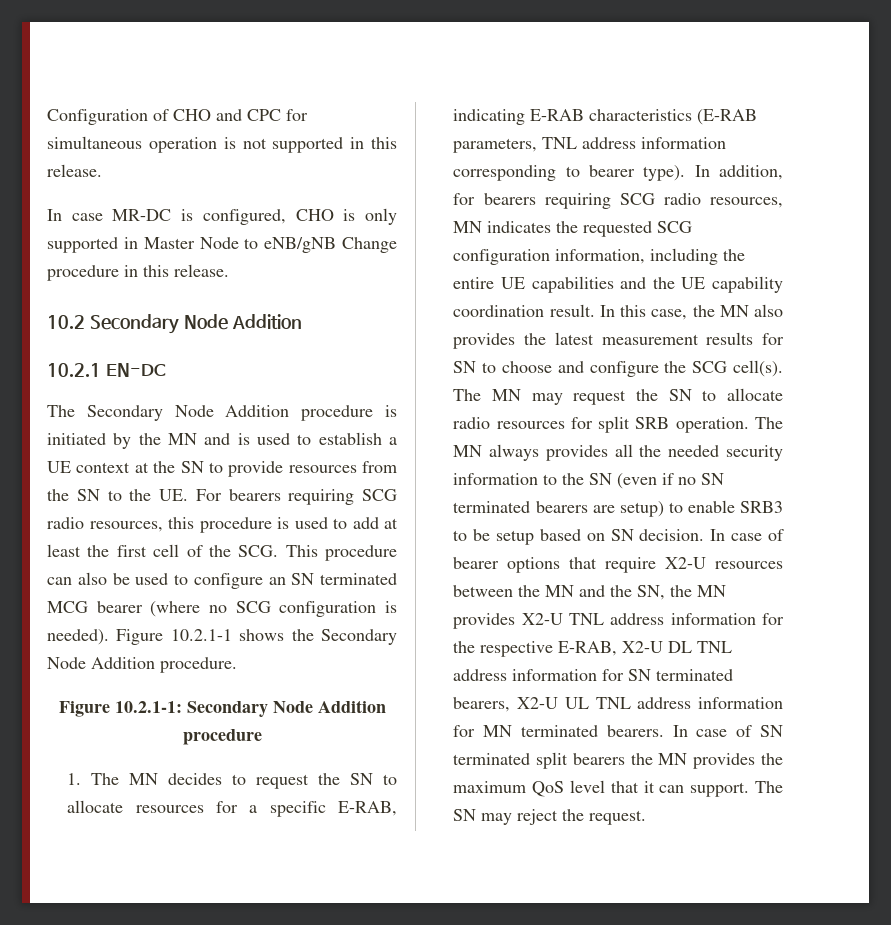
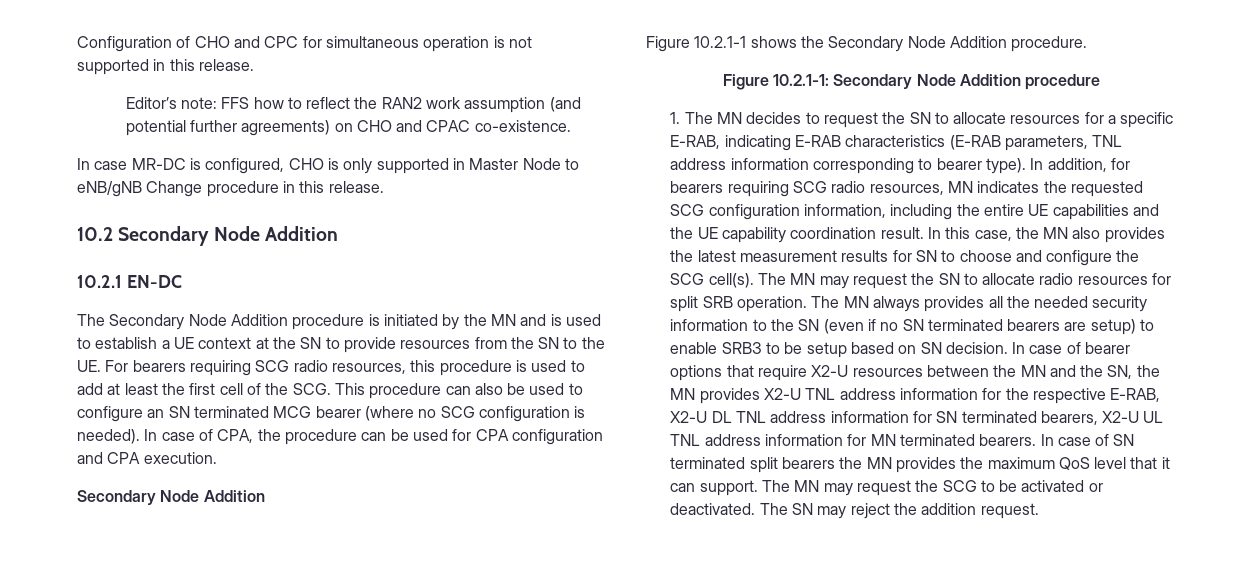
(102, 170) none -> [125,97,581,113] [125,120,571,136] // Editor’s note: FFS how to reflect the RAN2 work assumption (and potential further agreements) on CHO and CPAC co-existence.
(109, 637) none -> [144,429,603,445] [77,452,217,464] [77,490,265,505] In case of CPA, the procedure can be used for CPA configuration and CPA execution. // Secondary Node Addition //
(783, 787) none -> [794,480,1103,496] [670,503,788,515] MN may request the SCG to be activated or deactivated. The
(585, 815) none -> [921,503,977,515] addition

